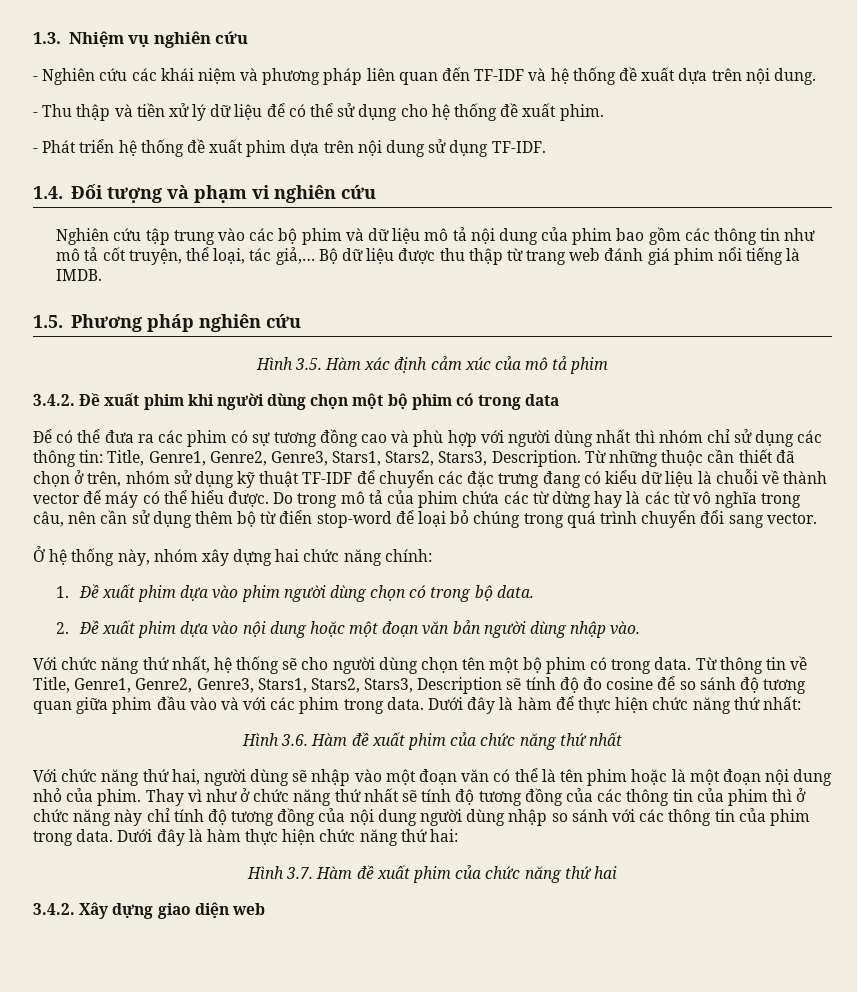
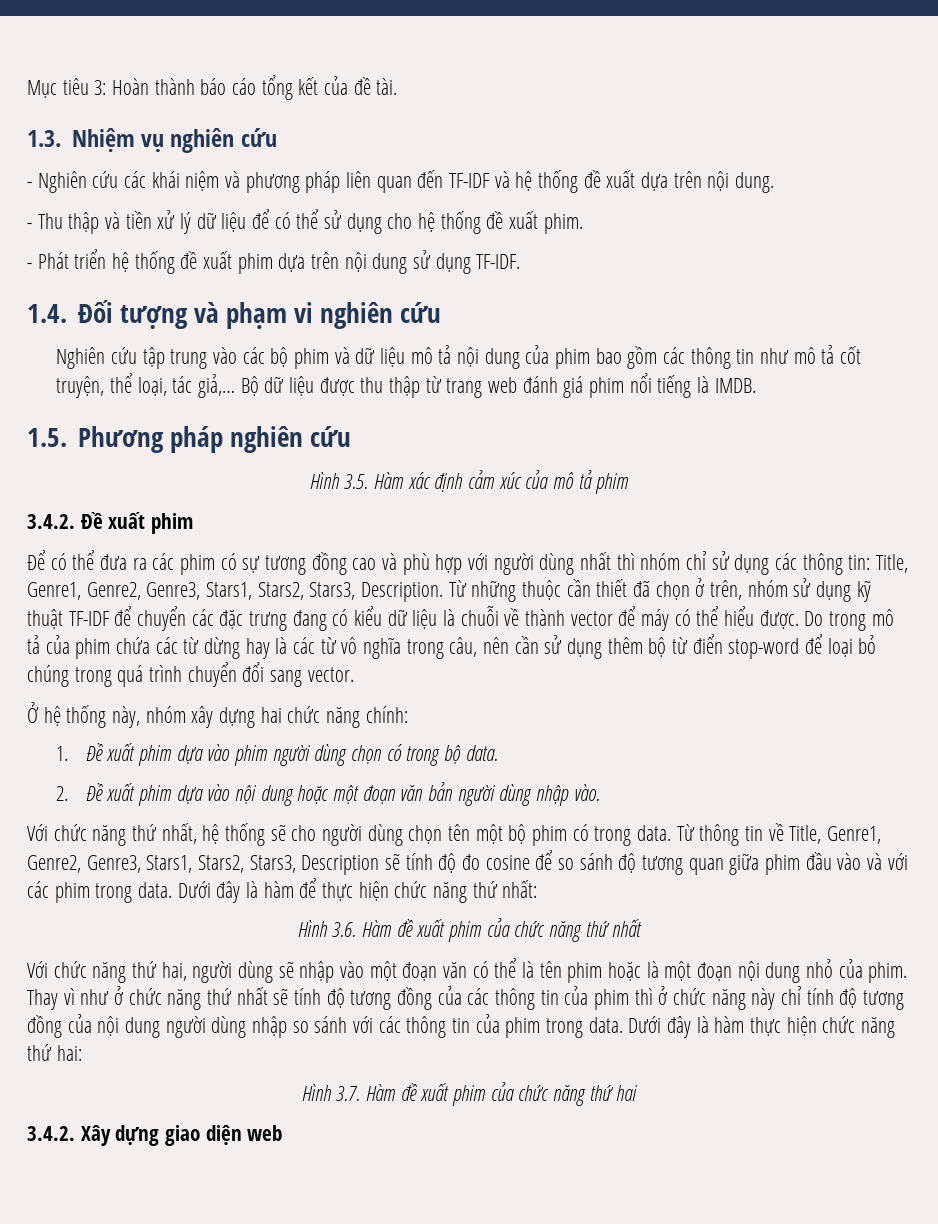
(33, 38) none -> [27,75,398,100] Mục tiêu 3: Hoàn thành báo cáo tổng kết của đề tài. //
[187,393,560,410] khi người dùng chọn một bộ phim có trong data -> (194, 523) none

